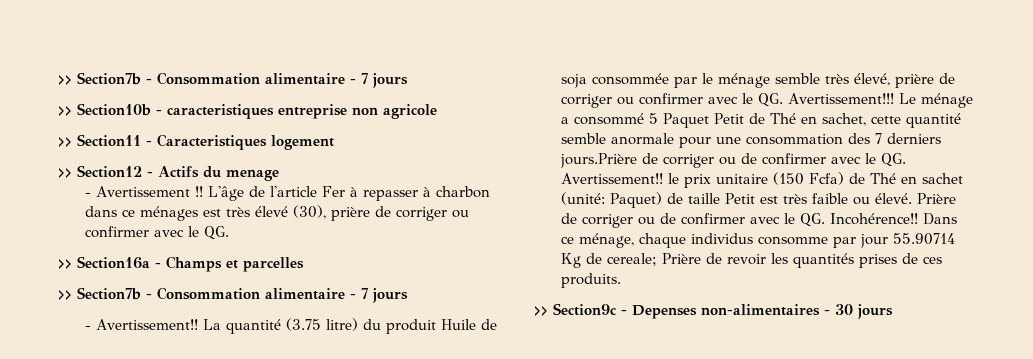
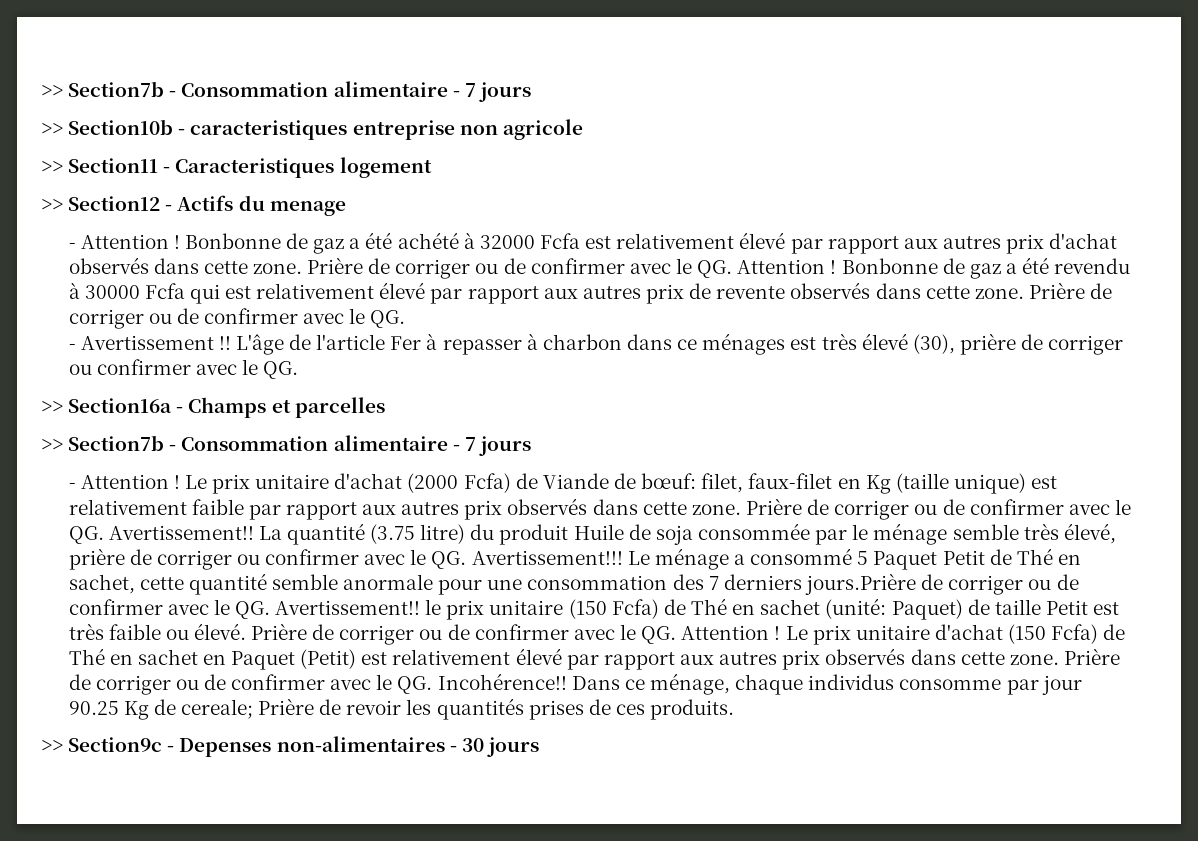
(279, 175) none -> [68,232,1118,254] [68,257,1131,279] [68,282,1113,304] [68,308,406,329] // - Attention ! Bonbonne de gaz a été achété à 32000 Fcfa est relativement élevé par rapport aux autres prix d'achat observés dans cette zone. Prière de corriger ou de confirmer avec le QG. Attention ! Bonbonne de gaz a été revendu à 30000 Fcfa qui est relativement élevé par rapport aux autres prix de revente observés dans cette zone. Prière de corriger ou de confirmer avec le QG.
(92, 327) none -> [80,473,1058,494] [68,498,1131,520] [68,526,104,544] Attention ! Le prix unitaire d'achat (2000 Fcfa) de Viande de bœuf: filet, faux-filet en Kg (taille unique) est relativement faible par rapport aux autres prix observés dans cette zone. Prière de corriger ou de confirmer avec le QG.
(826, 220) none -> [681,624,1126,645] [68,648,1120,670] [68,674,433,695] Attention ! Le prix unitaire d'achat (150 Fcfa) de Thé en sachet en Paquet (Petit) est relativement élevé par rapport aux autres prix observés dans cette zone. Prière de corriger ou de confirmer avec le QG.
[893,233,956,245] 55.90714 -> [68,701,119,715] 90.25

